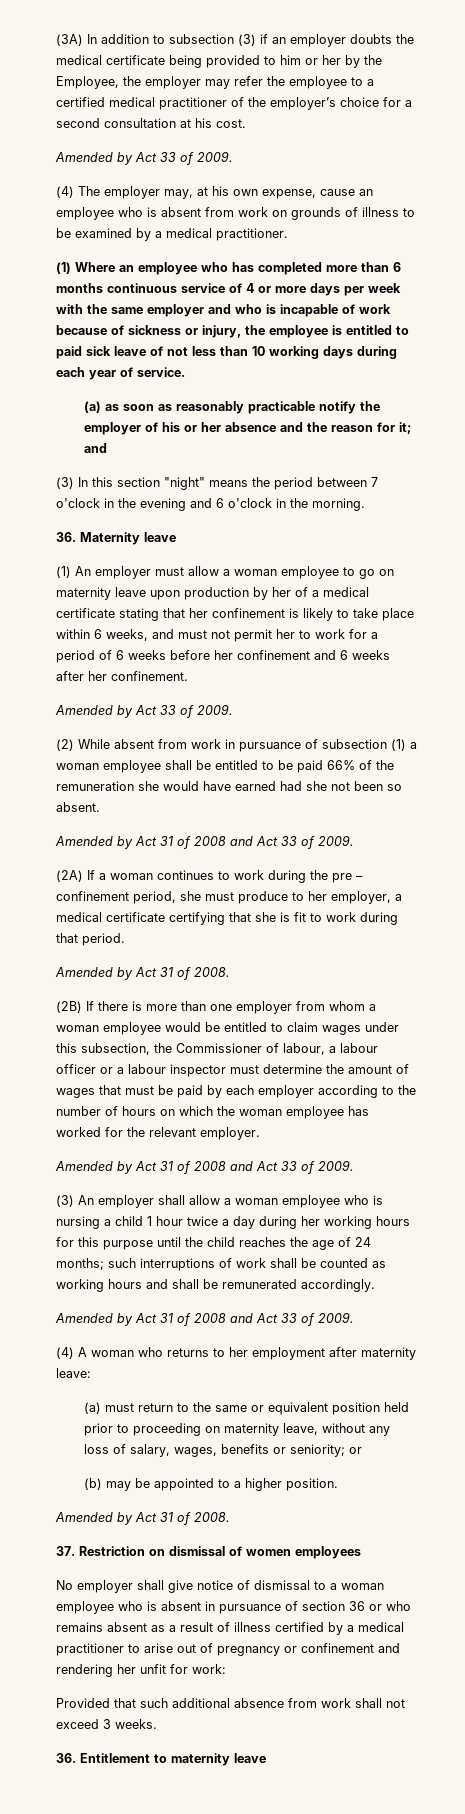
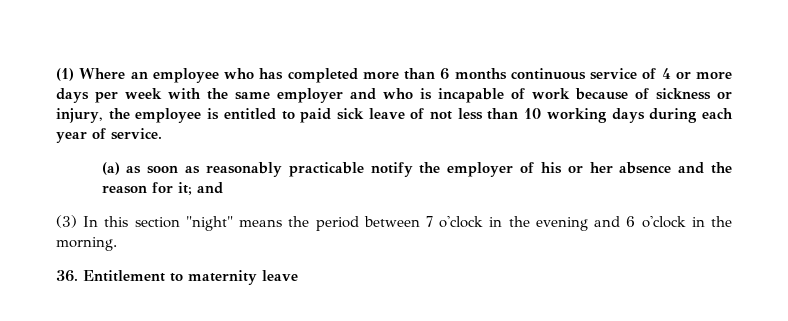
[56,34,414,47] [56,55,382,68] [56,76,374,89] [56,97,412,110] [56,118,246,128] [55,151,233,165] [56,186,373,199] [56,207,415,220] [56,228,288,241] (3A) In addition to subsection (3) if an employer doubts the medical certificate being provided to him or her by the Employee, the employer may refer the employee to a certified medical practitioner of the employer’s choice for a second consultation at his cost. // Amended by Act 33 of 2009. // (4) The employer may, at his own expense, cause an employee who is absent from work on grounds of illness to be examined by a medical practitioner. // -> (56, 74) none
[56,532,176,545] [56,566,394,579] [56,587,369,600] [56,608,414,621] [56,629,378,642] [56,650,390,663] [56,671,188,681] [55,704,233,718] [56,739,417,752] [56,760,394,773] [56,781,402,791] [56,802,100,812] [55,835,354,849] [56,870,363,883] [56,891,402,904] [56,912,398,925] [56,933,125,946] [55,967,230,980] [56,1001,376,1014] [56,1022,399,1035] [56,1043,378,1055] [56,1064,409,1077] [56,1085,416,1098] [56,1106,369,1119] [56,1127,260,1140] [55,1160,354,1174] [56,1195,383,1208] [56,1216,410,1229] [56,1237,371,1250] [56,1258,386,1271] [56,1279,375,1292] [55,1312,354,1326] [56,1347,416,1360] [56,1368,91,1378] [84,1402,410,1415] [84,1423,391,1436] [84,1444,363,1457] [84,1478,339,1491] [55,1512,230,1525] [56,1546,361,1559] [56,1580,384,1593] [56,1601,411,1614] [56,1622,404,1635] [56,1643,400,1656] [56,1664,226,1677] [56,1698,405,1708] [56,1719,157,1729] // 36. Maternity leave // (1) An employer must allow a woman employee to go on maternity leave upon production by her of a medical certificate stating that her confinement is likely to take place within 6 weeks, and must not permit her to work for a period of 6 weeks before her confinement and 6 weeks after her confinement. // Amended by Act 33 of 2009. // (2) While absent from work in pursuance of subsection (1) a woman employee shall be entitled to be paid 66% of the remuneration she would have earned had she not been so absent. // Amended by Act 31 of 2008 and Act 33 of 2009. // (2A) If a woman continues to work during the pre – confinement period, she must produce to her employer, a medical certificate certifying that she is fit to work during that period. // Amended by Act 31 of 2008. // (2B) If there is more than one employer from whom a woman employee would be entitled to claim wages under this subsection, the Commissioner of labour, a labour officer or a labour inspector must determine the amount of wages that must be paid by each employer according to the number of hours on which the woman employee has worked for the relevant employer. // Amended by Act 31 of 2008 and Act 33 of 2009. // (3) An employer shall allow a woman employee who is nursing a child 1 hour twice a day during her working hours for this purpose until the child reaches the age of 24 months; such interruptions of work shall be counted as working hours and shall be remunerated accordingly. // Amended by Act 31 of 2008 and Act 33 of 2009. // (4) A woman who returns to her employment after maternity leave: // (a) must return to the same or equivalent position held prior to proceeding on maternity leave, without any loss of salary, wages, benefits or seniority; or // (b) may be appointed to a higher position. // Amended by Act 31 of 2008. // 37. Restriction on dismissal of women employees // No employer shall give notice of dismissal to a woman employee who is absent in pursuance of section 36 or who remains absent as a result of illness certified by a medical practitioner to arise out of pregnancy or confinement and rendering her unfit for work: // Provided that such additional absence from work shall not exceed 3 weeks. -> (117, 244) none

